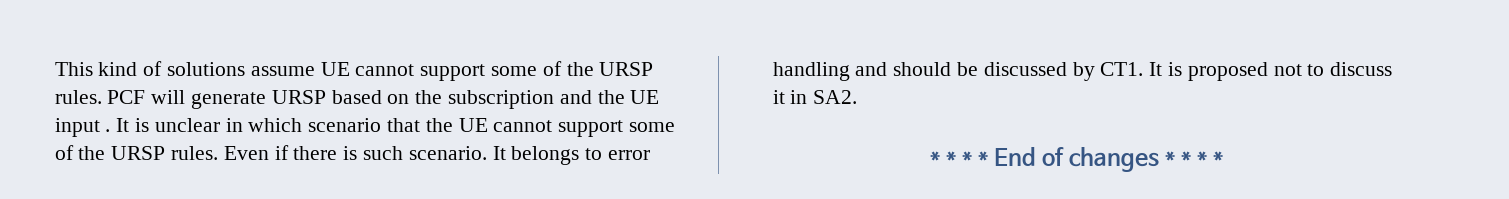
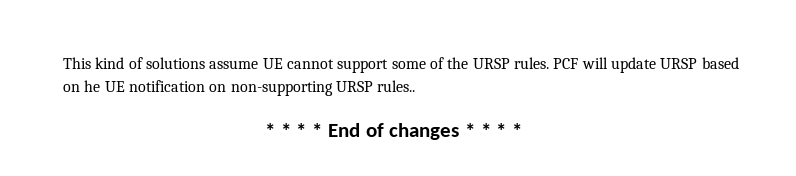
[190,92,266,109] generate -> [610,57,656,73] update
[415,90,660,109] [54,118,676,137] [54,145,651,165] [772,62,1393,81] [772,90,858,104] the subscription and the UE input . It is unclear in which scenario that the UE cannot support some of the URSP rules. Even if there is such scenario. It belongs to error handling and should be discussed by CT1. It is proposed not to discuss it in SA2. -> [84,80,416,96] he UE notification on non-supporting URSP rules..

